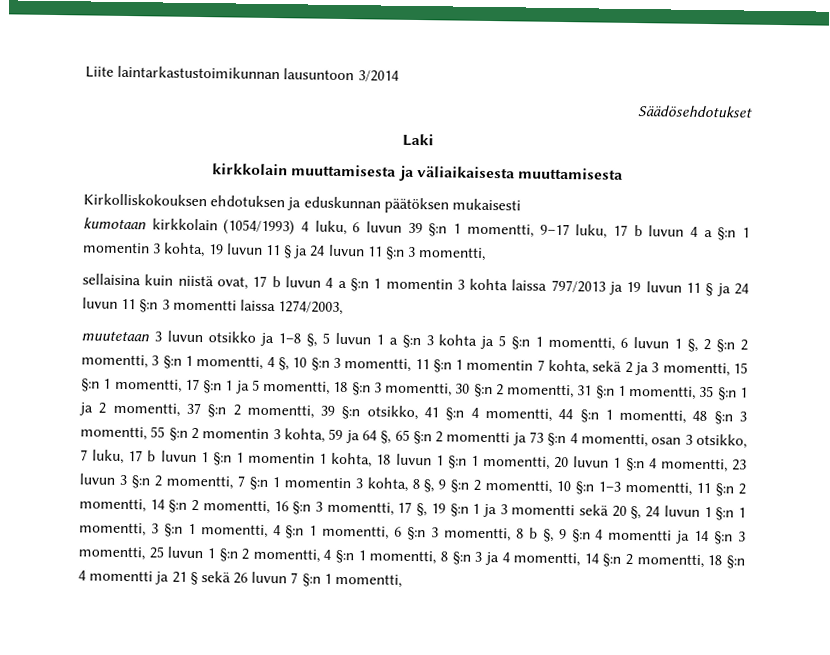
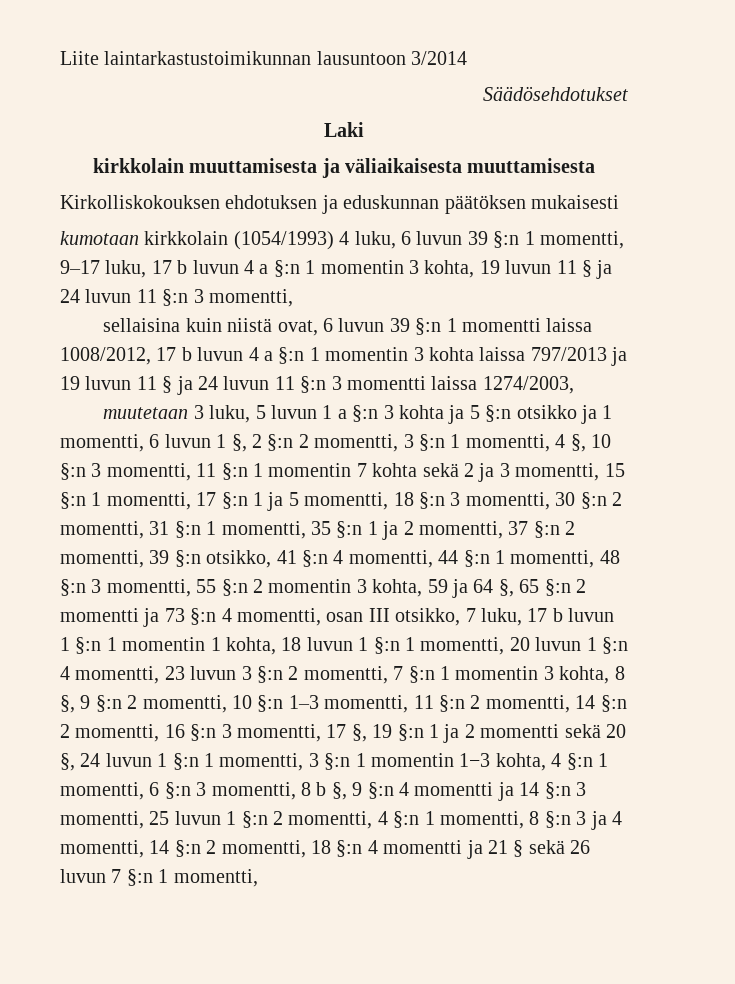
(248, 283) none -> [322,318,593,335] [60,347,151,365] 6 luvun 39 §:n 1 momentti laissa 1008/2012,
[166,330,317,347] luvun otsikko ja 1–8 §, -> [209,405,251,423] luku,
(531, 343) none -> [516,405,597,424] otsikko ja
[548,359,590,375] kohta, -> [372,463,418,477] kohta
[684,434,693,445] 3 -> [368,608,390,622] III
[499,504,508,515] 3 -> [464,724,475,738] 2
[200,524,268,538] momentti, -> [371,753,546,771] momentin 1−3 kohta,

